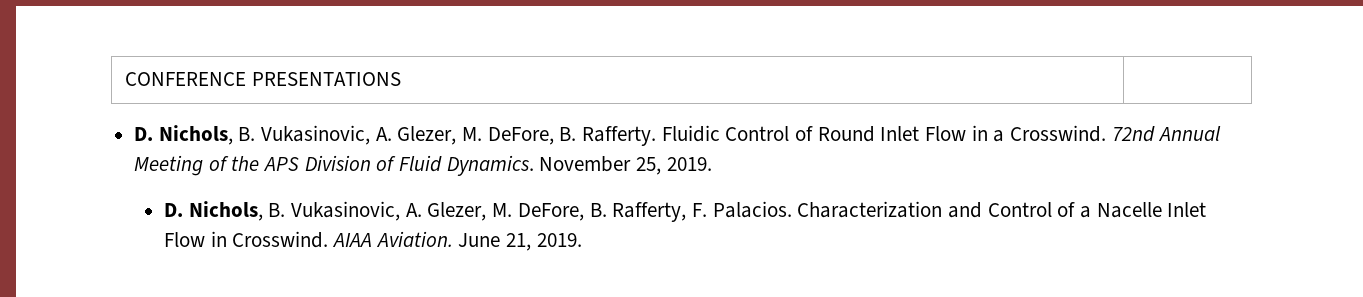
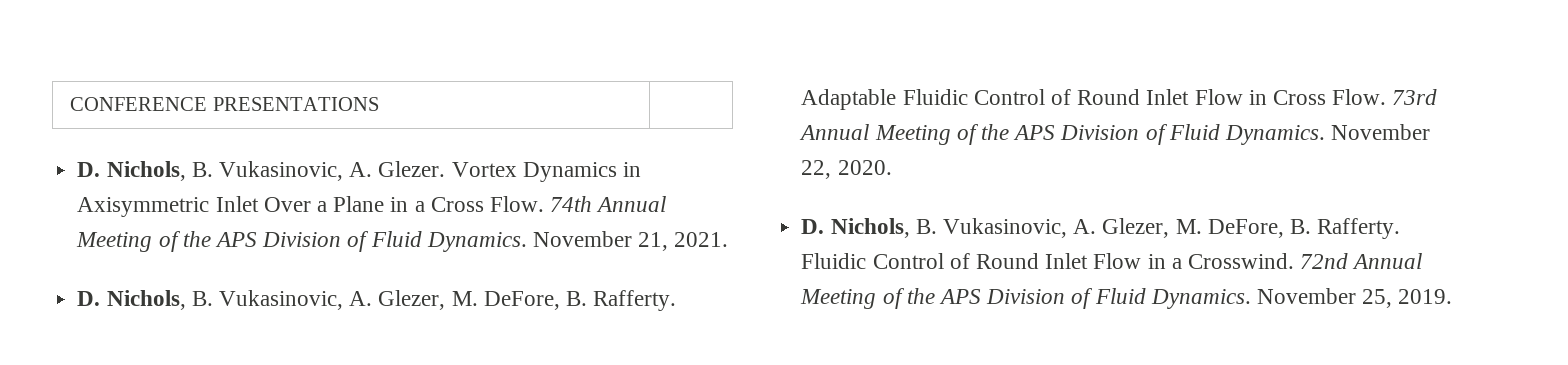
(401, 79) none -> [77,161,641,182] [77,196,667,217] [76,231,729,252] [77,290,677,311] [801,89,1438,110] [799,124,1431,145] [801,160,892,179] // D. Nichols, B. Vukasinovic, A. Glezer. Vortex Dynamics in Axisymmetric Inlet Over a Plane in a Cross Flow. 74th Annual Meeting of the APS Division of Fluid Dynamics. November 21, 2021. // D. Nichols, B. Vukasinovic, A. Glezer, M. DeFore, B. Rafferty. Adaptable Fluidic Control of Round Inlet Flow in Cross Flow. 73rd Annual Meeting of the APS Division of Fluid Dynamics. November 22, 2020.
[164,201,1207,222] [164,231,582,251] // D. Nichols, B. Vukasinovic, A. Glezer, M. DeFore, B. Rafferty, F. Palacios. Characterization and Control of a Nacelle Inlet Flow in Crosswind. AIAA Aviation. June 21, 2019. -> (1453, 296) none

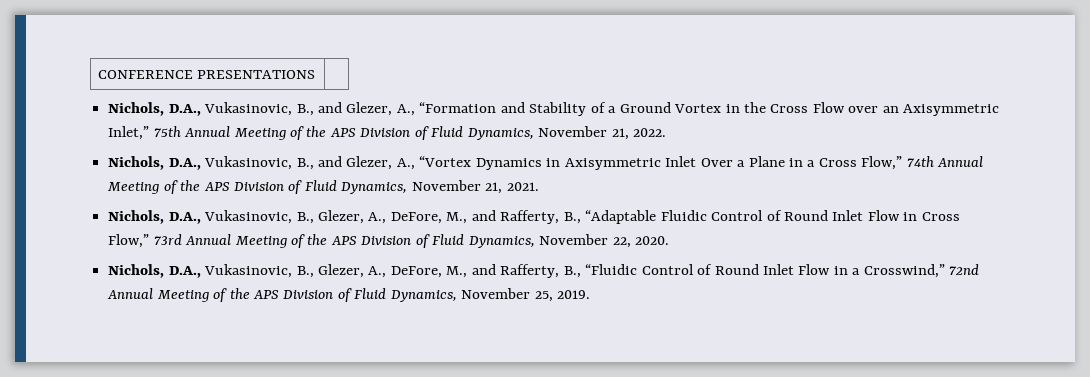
[77,161,517,181] D. Nichols, B. Vukasinovic, A. Glezer. Vortex -> [108,102,1000,116] [108,126,667,140] [108,156,472,170] Nichols, D.A., Vukasinovic, B., and Glezer, A., “Formation and Stability of a Ground Vortex in the Cross Flow over an Axisymmetric Inlet,” 75th Annual Meeting of the APS Division of Fluid Dynamics, November 21, 2022. // Nichols, D.A., Vukasinovic, B., and Glezer, A., “Vortex
[489,196,544,212] Flow. -> [861,156,903,170] Flow,”
[426,232,527,252] Dynamics. -> [341,182,408,194] Dynamics,
[77,290,677,311] [801,89,897,110] D. Nichols, B. Vukasinovic, A. Glezer, M. DeFore, B. Rafferty. Adaptable -> [108,210,657,224] Nichols, D.A., Vukasinovic, B., Glezer, A., DeFore, M., and Rafferty, B., “Adaptable
[1332,89,1387,105] Flow. -> [108,234,150,248] Flow,”
[1224,125,1325,145] Dynamics. -> [468,236,535,248] Dynamics,
[801,218,1401,239] [801,253,867,269] D. Nichols, B. Vukasinovic, A. Glezer, M. DeFore, B. Rafferty. Fluidic -> [108,264,638,278] Nichols, D.A., Vukasinovic, B., Glezer, A., DeFore, M., and Rafferty, B., “Fluidic
[1187,253,1294,269] Crosswind. -> [863,264,945,278] Crosswind,”
[1150,289,1251,309] Dynamics. -> [390,290,457,302] Dynamics,

